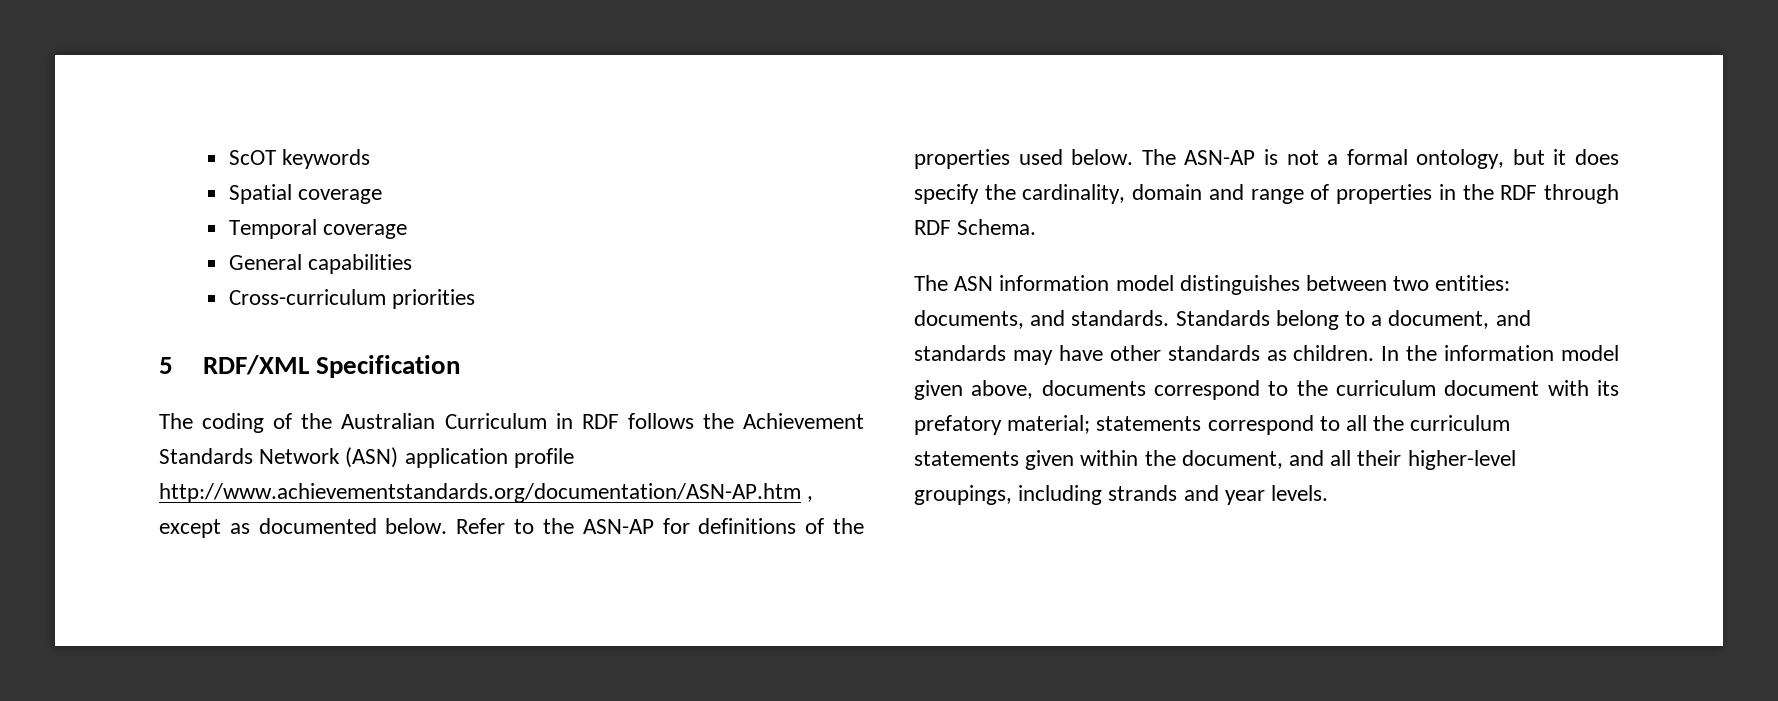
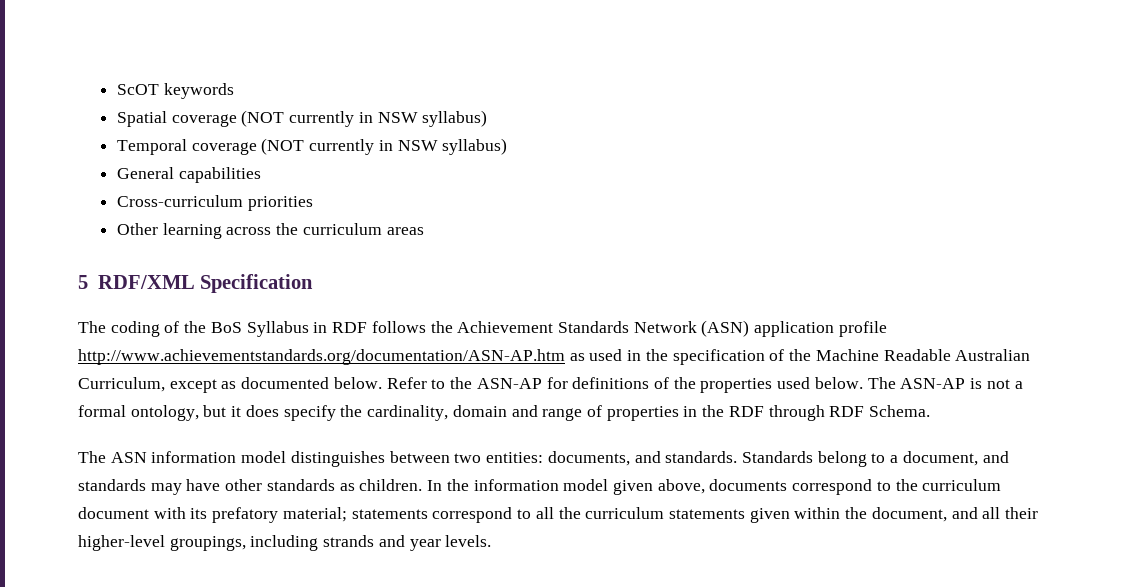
[228,219,407,239] [228,254,412,274] [228,289,475,309] // Temporal coverage // General capabilities // Cross-curriculum priorities -> [241,110,488,127] [116,138,508,155] [116,167,261,183] [116,195,313,211] [116,223,424,239] (NOT currently in NSW syllabus) // Temporal coverage (NOT currently in NSW syllabus) // General capabilities // Cross-curriculum priorities // Other learning across the curriculum areas
[341,413,547,429] Australian Curriculum -> [210,321,309,337] BoS Syllabus
[807,496,814,502] , -> [569,349,1031,365] [78,377,165,392] as used in the specification of the Machine Readable Australian Curriculum,

